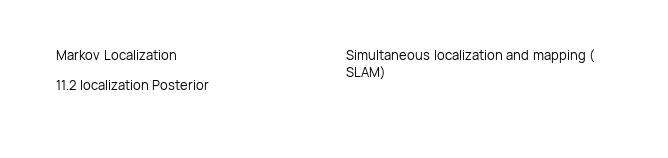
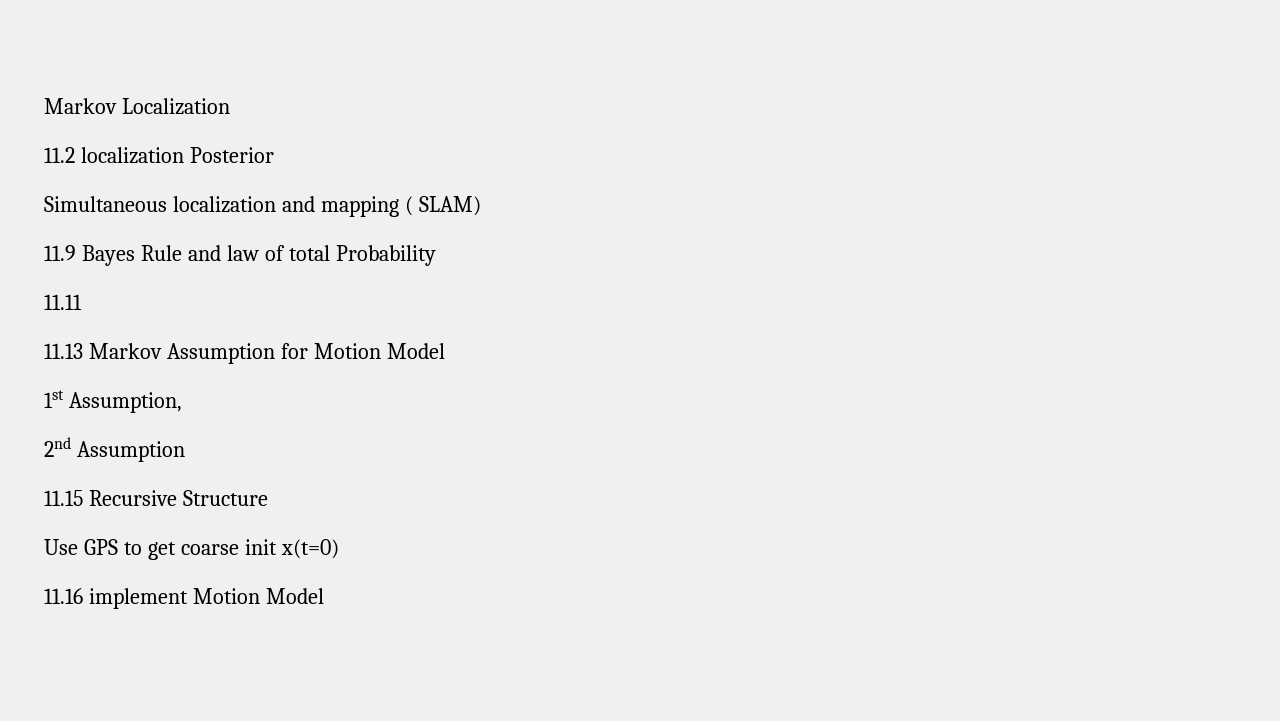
(386, 73) none -> [44,245,436,266] [44,294,82,310] [44,343,445,364] [44,390,182,413] [44,437,185,462] [44,490,268,506] [44,539,339,560] [44,588,324,609] // 11.9 Bayes Rule and law of total Probability // 11.11 // 11.13 Markov Assumption for Motion Model // 1st Assumption, // 2nd Assumption // 11.15 Recursive Structure // Use GPS to get coarse init x(t=0) // 11.16 implement Motion Model

